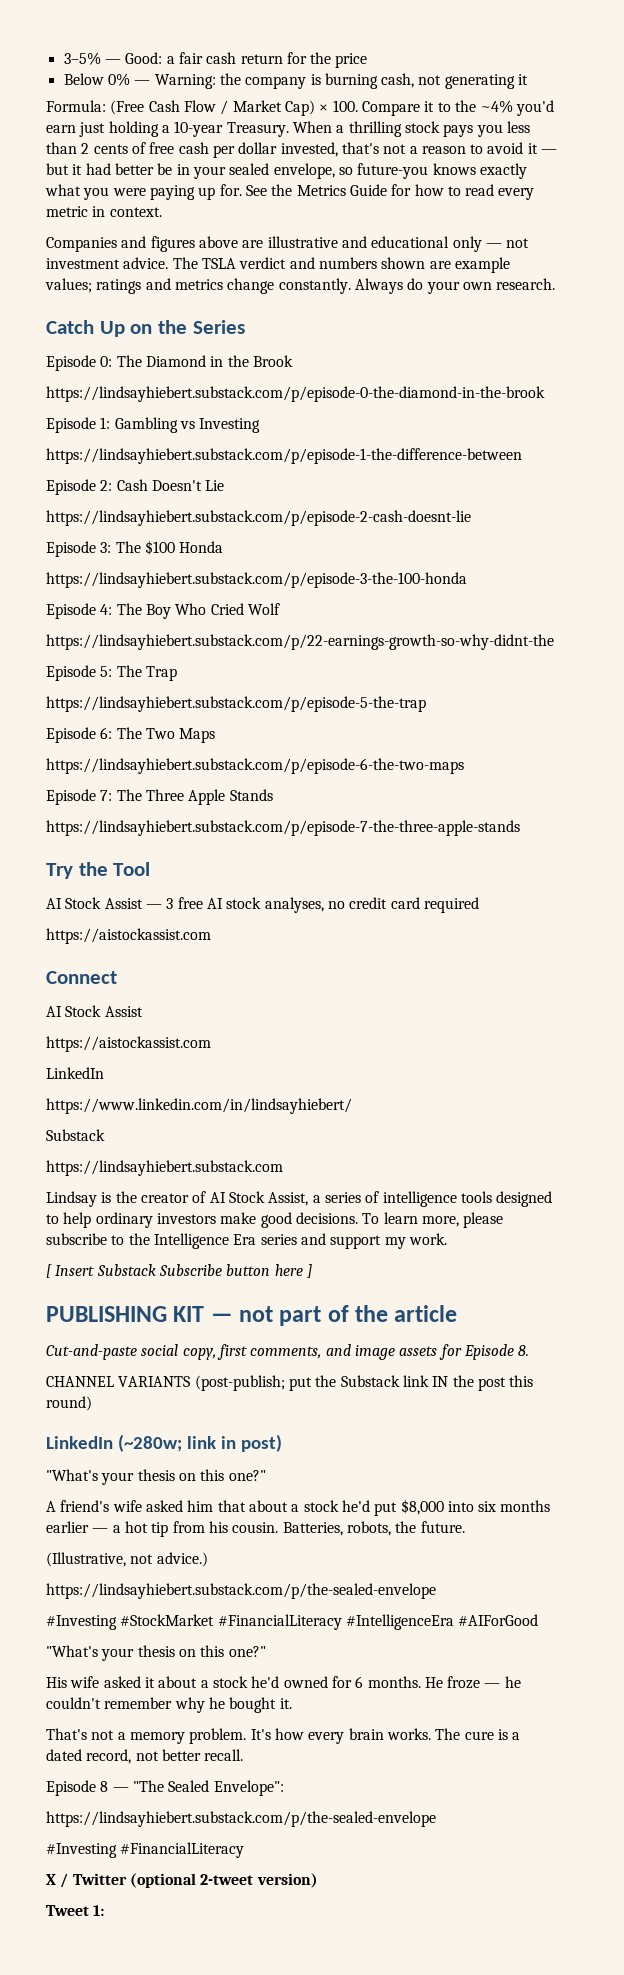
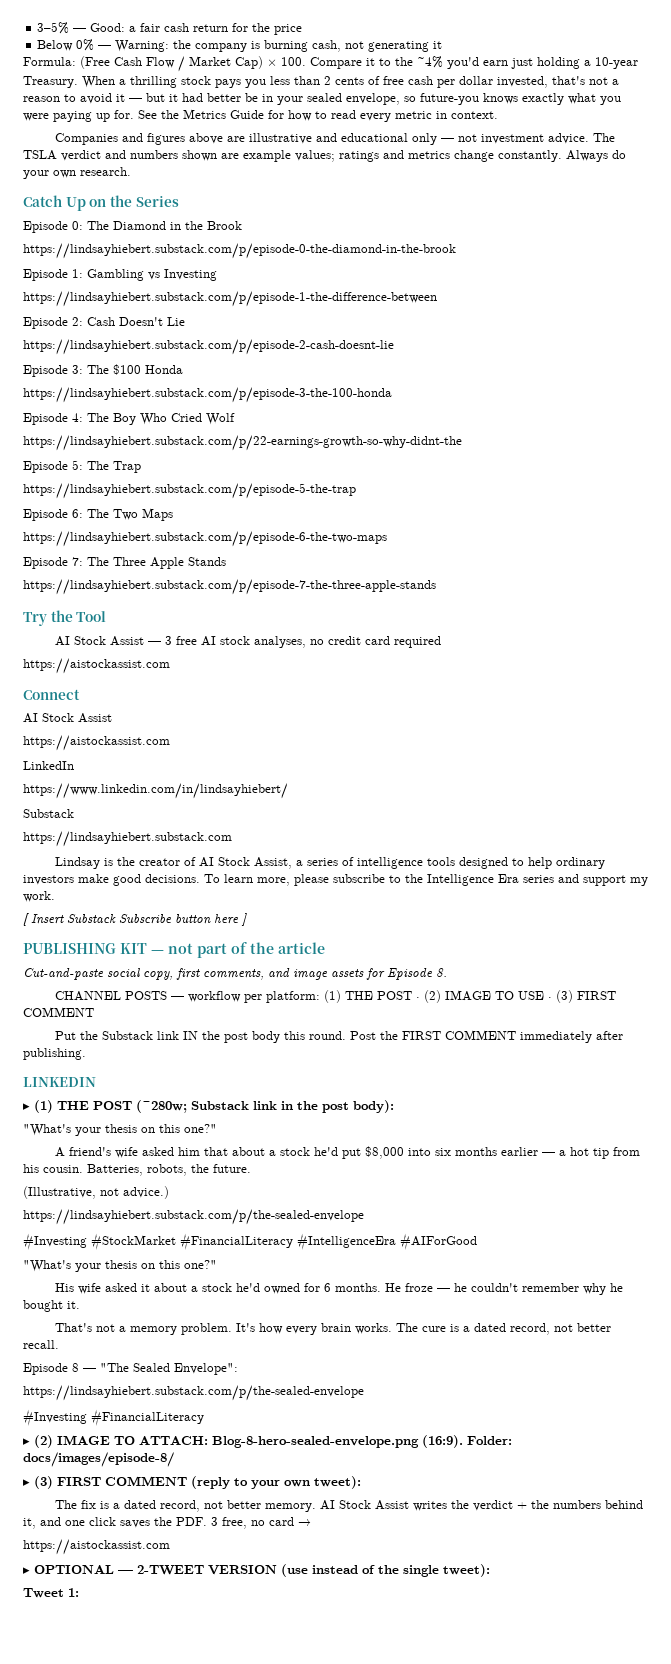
[118,1375,312,1391] VARIANTS (post-publish; put -> [125,990,617,1003] [23,1007,94,1017] [55,1031,77,1040] POSTS — workflow per platform: (1) THE POST · (2) IMAGE TO USE · (3) FIRST COMMENT // Put
[509,1375,534,1387] [46,1396,92,1411] [46,1434,282,1452] this round) // LinkedIn (~280w; link in post) -> [252,1030,624,1043] [23,1048,86,1060] [23,1077,96,1087] [23,1100,394,1113] body this round. Post the FIRST COMMENT immediately after publishing. // LINKEDIN // ▸ (1) THE POST (~280w; Substack link in the post body):
[46,1873,318,1888] X / Twitter (optional 2-tweet version) -> [23,1435,512,1448] [23,1452,174,1467] [23,1476,361,1489] [55,1500,644,1512] [23,1517,311,1529] [23,1539,170,1555] [23,1564,490,1577] ▸ (2) IMAGE TO ATTACH: Blog-8-hero-sealed-envelope.png (16:9). Folder: docs/images/episode-8/ // ▸ (3) FIRST COMMENT (reply to your own tweet): // The fix is a dated record, not better memory. AI Stock Assist writes the verdict + the numbers behind it, and one click saves the PDF. 3 free, no card → // https://aistockassist.com // ▸ OPTIONAL — 2-TWEET VERSION (use instead of the single tweet):

